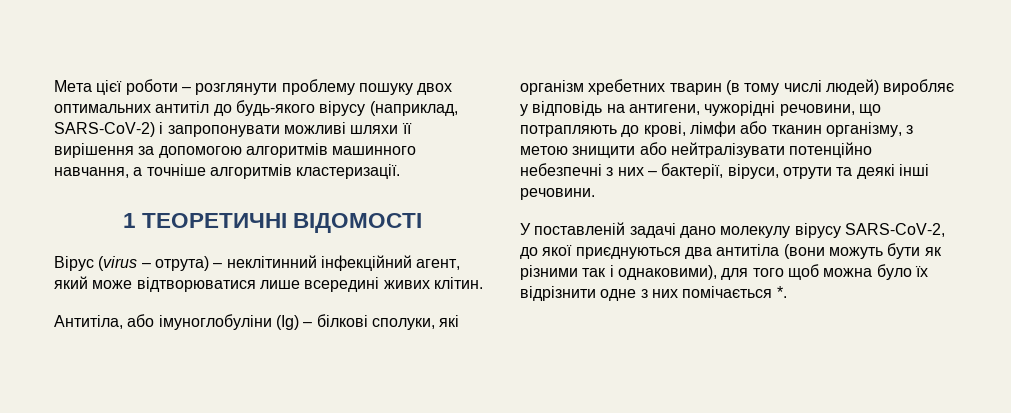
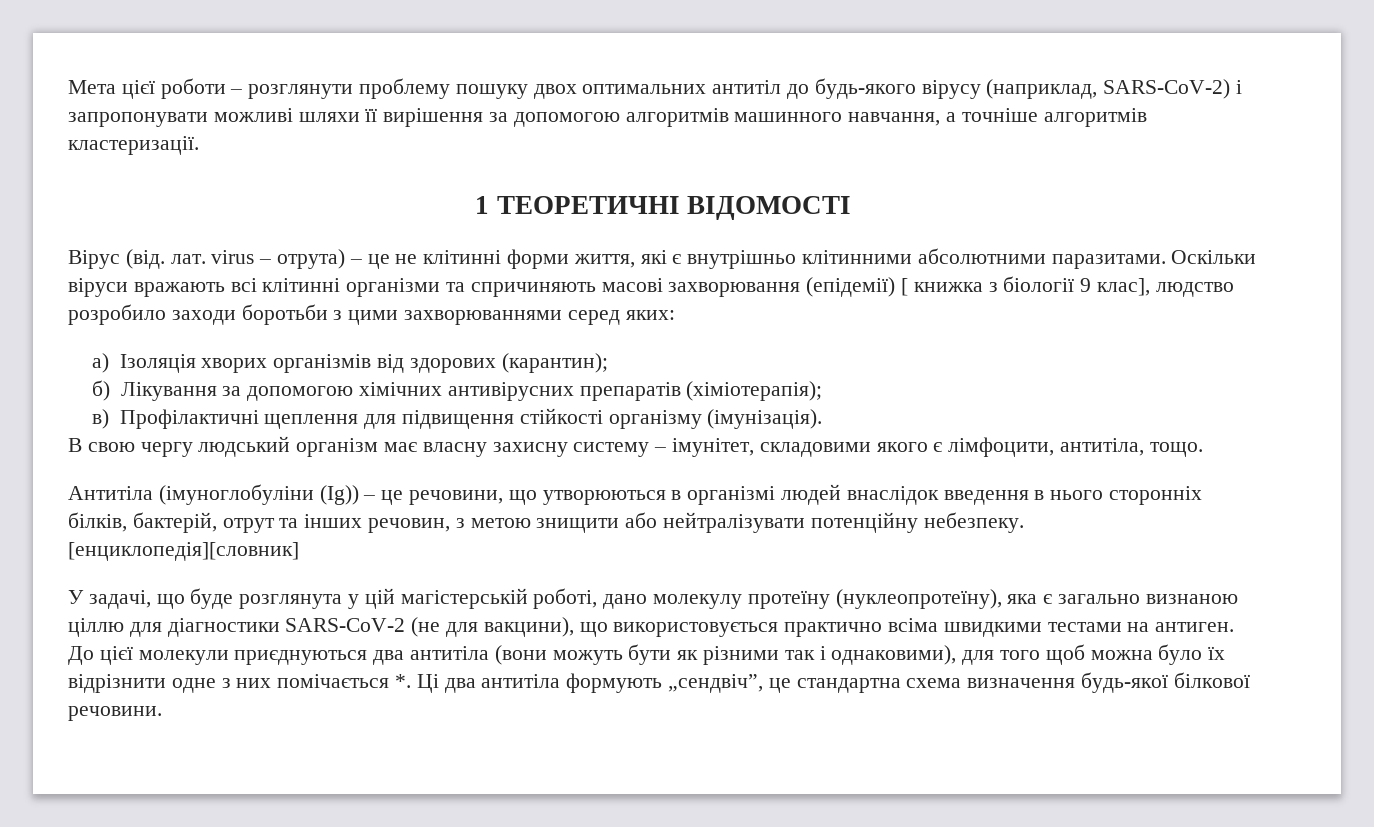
[98,255,461,271] [54,276,483,292] [54,314,460,330] [520,79,955,95] [520,101,881,116] [520,121,902,137] (virus – отрута) – неклітинний інфекційний агент, який може відтворюватися лише всередині живих клітин. // Антитіла, або імуноглобуліни (Ig) – білкові сполуки, які організм хребетних тварин (в тому числі людей) виробляє у відповідь на антигени, чужорідні речовини, що потрапляють до крові, лімфи або тканин організму, -> [125,248,1257,269] [68,276,1234,297] [68,304,675,325] [91,353,608,373] [91,380,823,401] [91,408,823,429] [68,436,1203,457] [68,484,1203,505] [68,512,451,533] (від. лат. virus – отрута) – це не клітинні форми життя, які є внутрішньо клітинними абсолютними паразитами. Оскільки віруси вражають всі клітинні організми та спричиняють масові захворювання (епідемії) [ книжка з біології 9 клас], людство розробило заходи боротьби з цими захворюваннями серед яких: // а) Ізоляція хворих організмів від здорових (карантин); // б) Лікування за допомогою хімічних антивірусних препаратів (хіміотерапія); // в) Профілактичні щеплення для підвищення стійкості організму (імунізація). // В свою чергу людський організм має власну захисну систему – імунітет, складовими якого є лімфоцити, антитіла, тощо. // Антитіла (імуноглобуліни (Ig)) – це речовини, що утворюються в організмі людей внаслідок введення в нього сторонніх білків, бактерій, отрут та інших речовин,
[789,142,873,158] [520,163,929,179] [520,188,595,200] [520,222,945,238] [520,245,573,259] потенційно небезпечні з них – бактерії, віруси, отрути та деякі інші речовини. // У поставленій задачі дано молекулу вірусу SARS-CoV-2, до якої -> [810,512,1024,533] [68,542,299,561] [68,588,1238,609] [68,617,1235,637] [68,646,229,665] потенційну небезпеку. [енциклопедія][словник] // У задачі, що буде розглянута у цій магістерській роботі, дано молекулу протеїну (нуклеопротеїну), яка є загально визнаною ціллю для діагностики SARS-CoV-2 (не для вакцини), що використовується практично всіма швидкими тестами на антиген. До цієї молекули
(787, 292) none -> [416,672,1250,693] [68,706,162,721] Ці два антитіла формують „сендвіч”, це стандартна схема визначення будь-якої білкової речовини.

